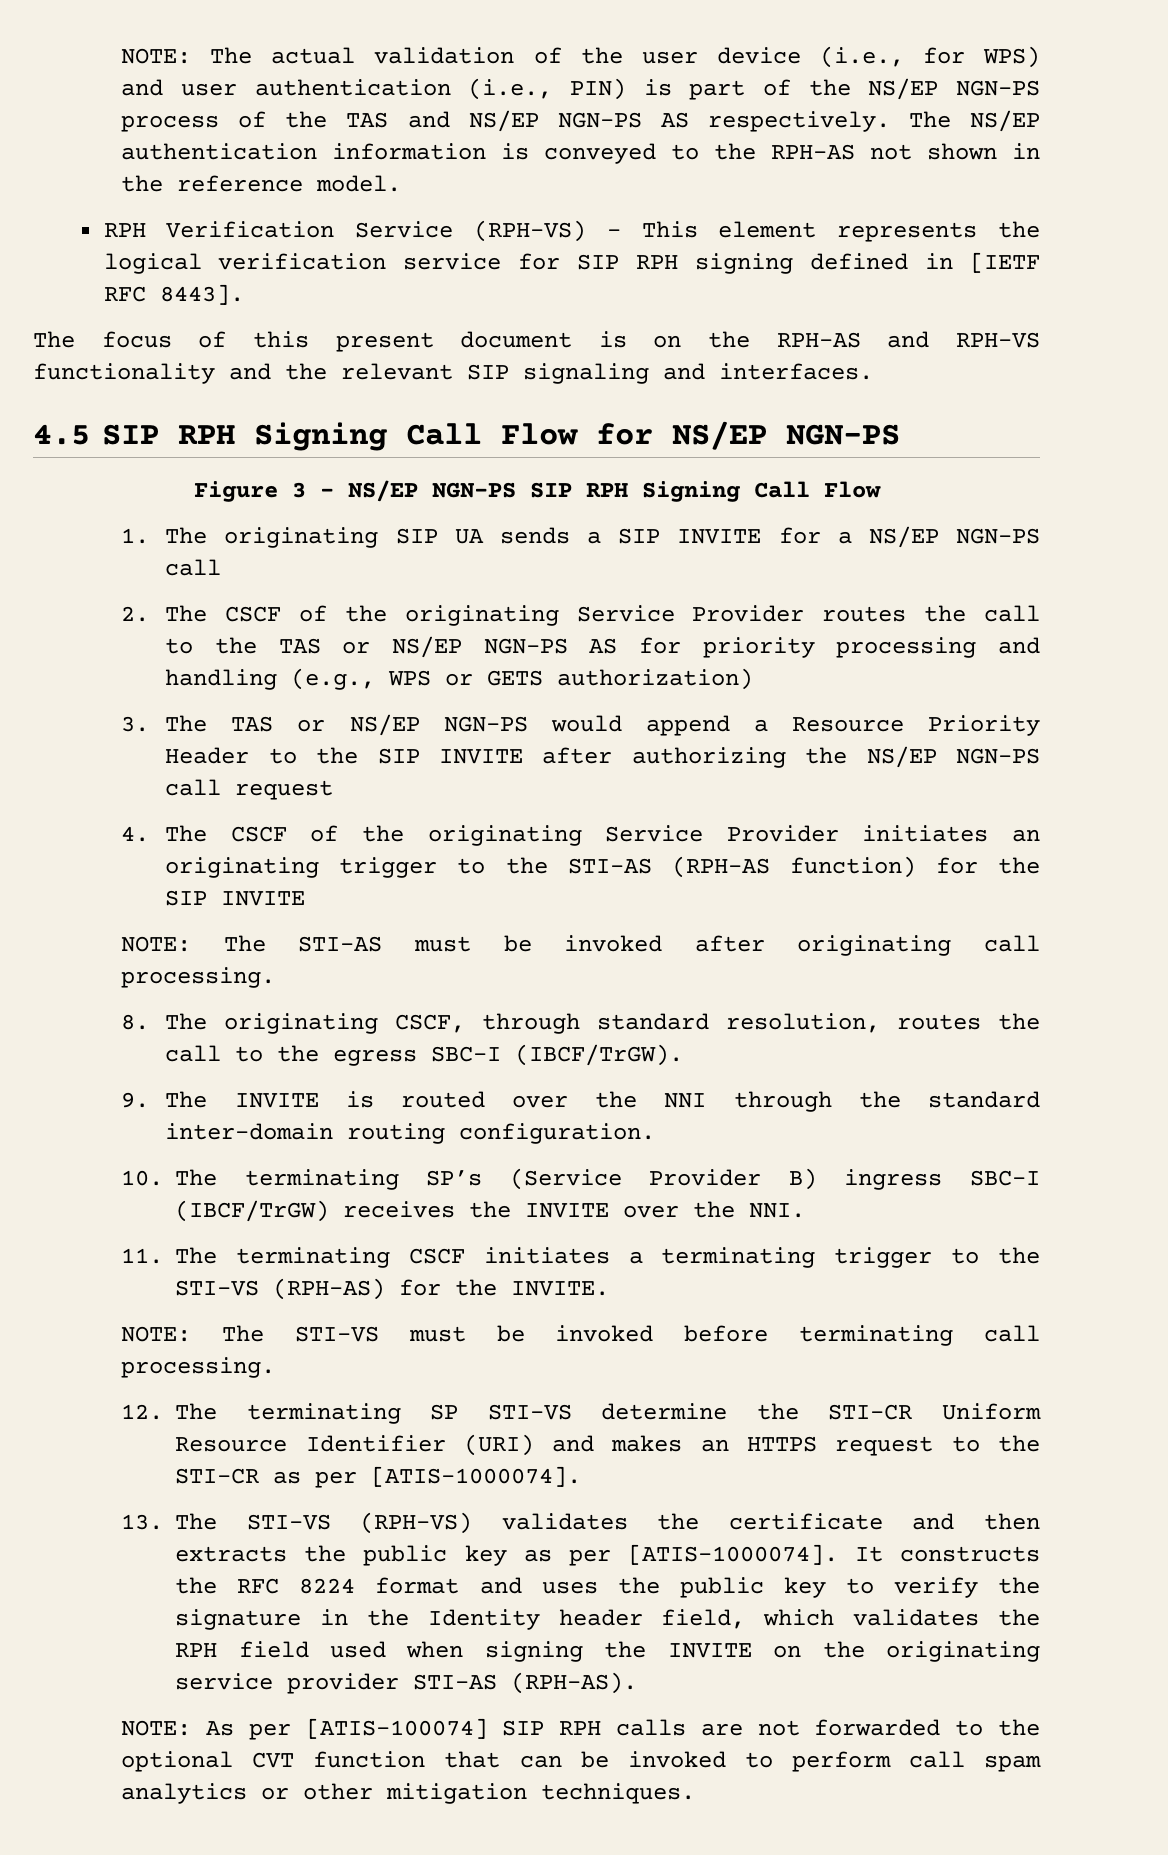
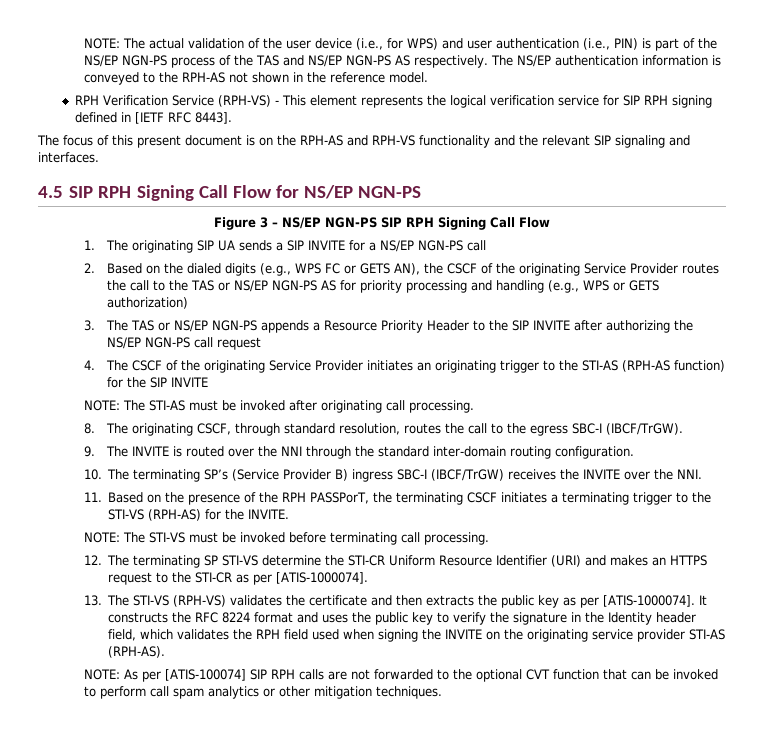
[165,605,208,622] The -> [106,263,443,276] Based on the dialed digits (e.g., WPS FC or GETS AN), the
[550,715,730,736] would append -> [260,320,309,333] appends
[175,1247,218,1264] The -> [108,492,393,505] Based on the presence of the RPH PASSPorT, the

